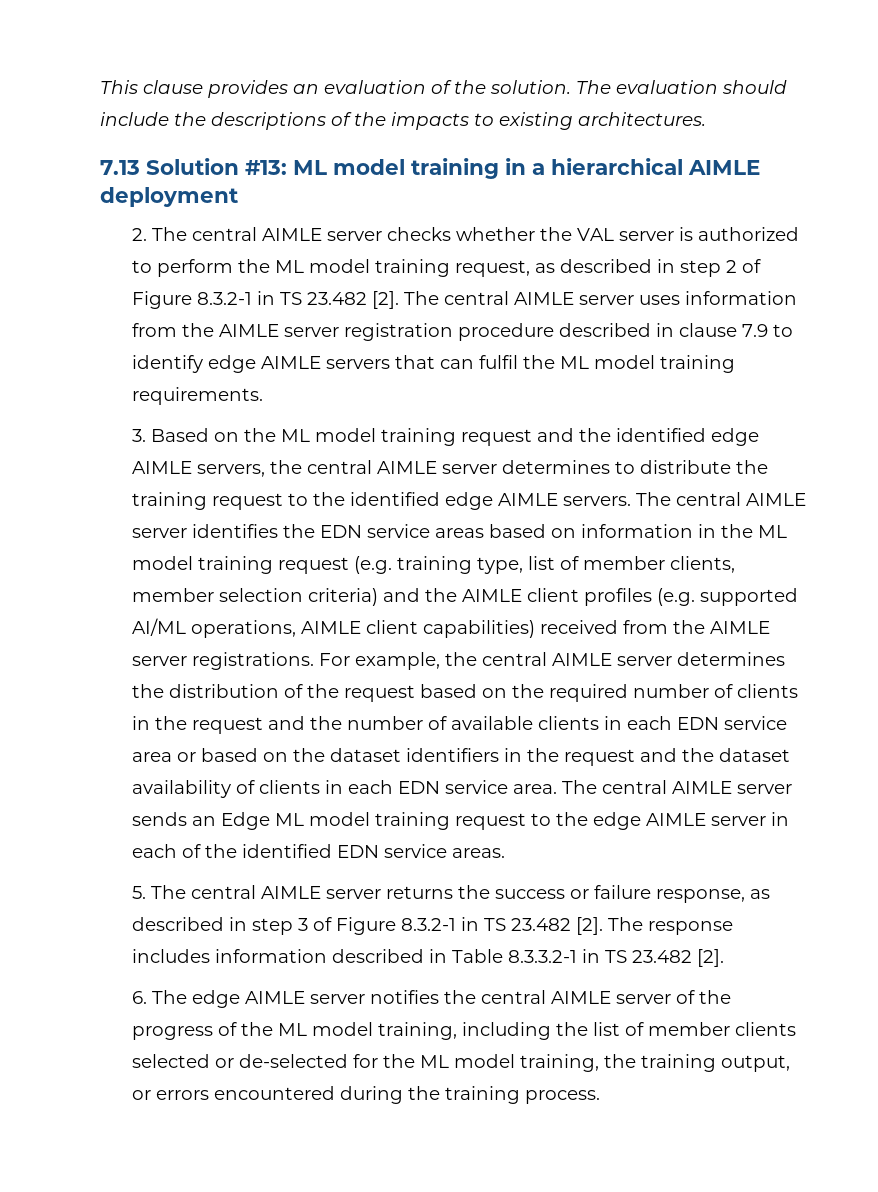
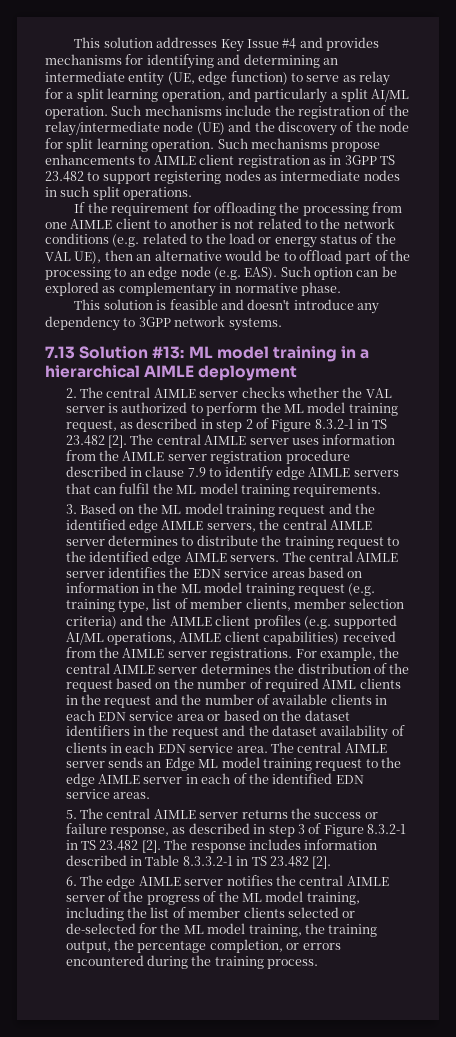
[100,80,787,98] [100,112,706,130] This clause provides an evaluation of the solution. The evaluation should include the descriptions of the impacts to existing architectures. -> [74,37,380,52] [45,54,338,69] [45,71,390,86] [45,88,410,103] [45,105,409,119] [45,121,409,136] [45,138,381,152] [45,154,395,168] [45,170,400,184] [45,186,193,200] [74,202,403,216] [45,218,395,229] [45,233,396,248] [45,250,411,264] [45,266,397,280] [45,282,341,297] [74,299,380,314] [45,316,282,331] This solution addresses Key Issue #4 and provides mechanisms for identifying and determining an intermediate entity (UE, edge function) to serve as relay for a split learning operation, and particularly a split AI/ML operation. Such mechanisms include the registration of the relay/intermediate node (UE) and the discovery of the node for split learning operation. Such mechanisms propose enhancements to AIMLE client registration as in 3GPP TS 23.482 to support registering nodes as intermediate nodes in such split operations. // If the requirement for offloading the processing from one AIMLE client to another is not related to the network conditions (e.g. related to the load or energy status of the VAL UE), then an alternative would be to offload part of the processing to an edge node (e.g. EAS). Such option can be explored as complementary in normative phase. // This solution is feasible and doesn't introduce any dependency to 3GPP network systems.
[548,684,733,702] required number of -> [197,678,357,692] number of required AIML
(790, 1063) none -> [114,939,283,953] the percentage completion,

